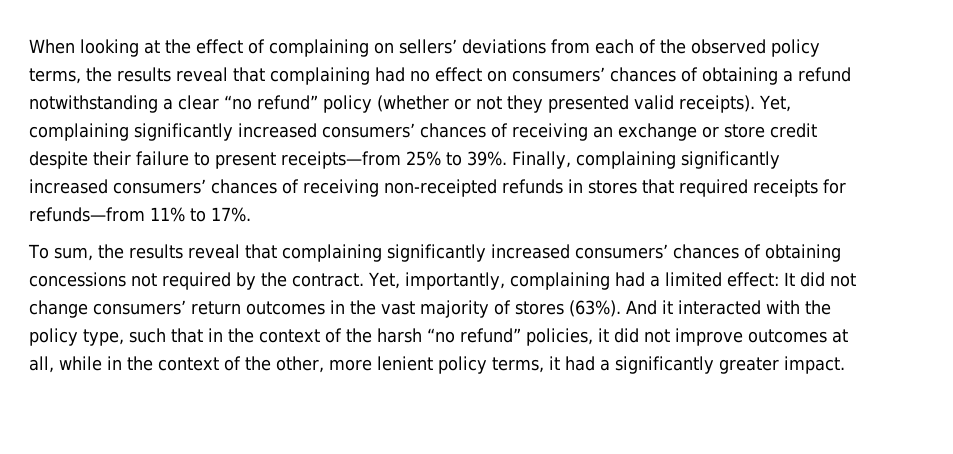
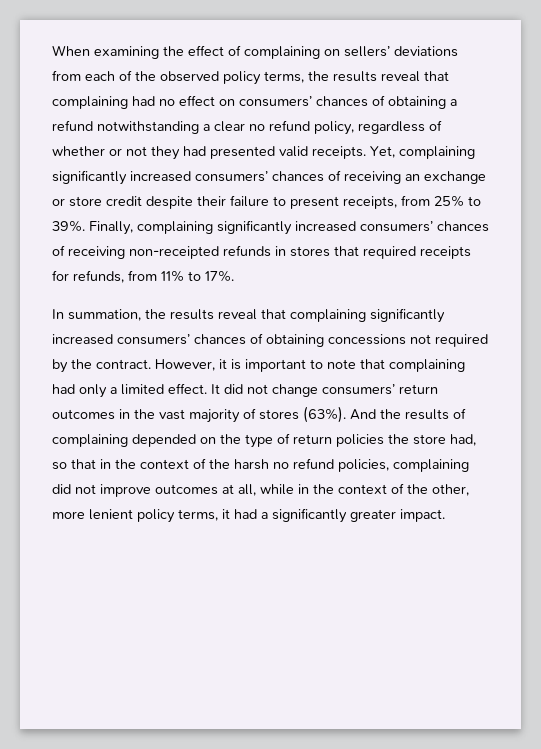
[80,39,160,57] looking at -> [94,46,159,59] examining
[224,95,449,113] “no refund” policy (whether -> [249,120,442,135] [52,146,105,156] no refund policy, regardless of whether
(543, 104) none -> [183,146,206,156] had
[678,95,755,113] receipts). -> [312,146,366,159] receipts.
[281,151,401,169] receipts—from -> [343,195,430,209] receipts, from
[29,207,145,222] refunds—from -> [73,270,157,283] refunds, from
[28,244,93,261] To sum, -> [52,309,141,321] In summation,
[368,272,645,290] Yet, importantly, complaining had -> [155,359,465,372] [52,384,107,398] However, it is important to note that complaining had only
[726,272,779,287] effect: -> [168,383,207,394] effect.
[662,300,831,315] [29,328,166,346] it interacted with the policy type, such -> [380,408,466,420] [52,433,476,448] [52,462,67,470] the results of complaining depended on the type of return policies the store had, so
[427,328,609,346] “no refund” policies, it -> [273,458,469,472] no refund policies, complaining

